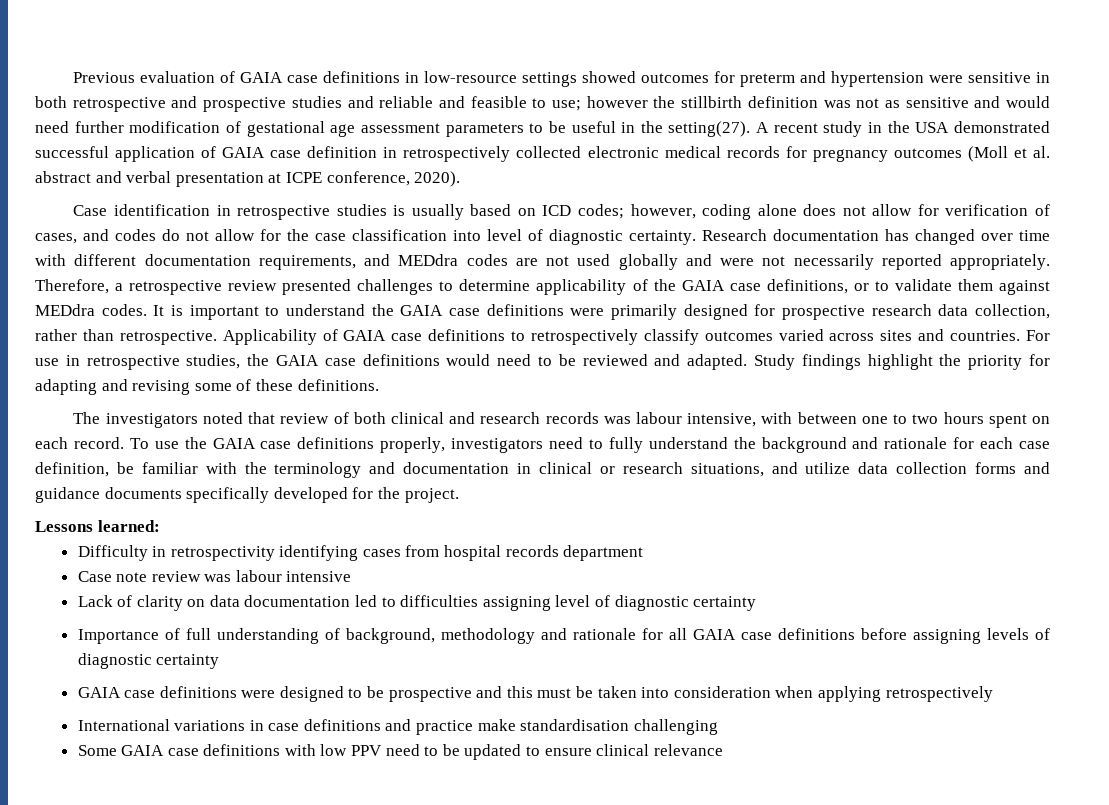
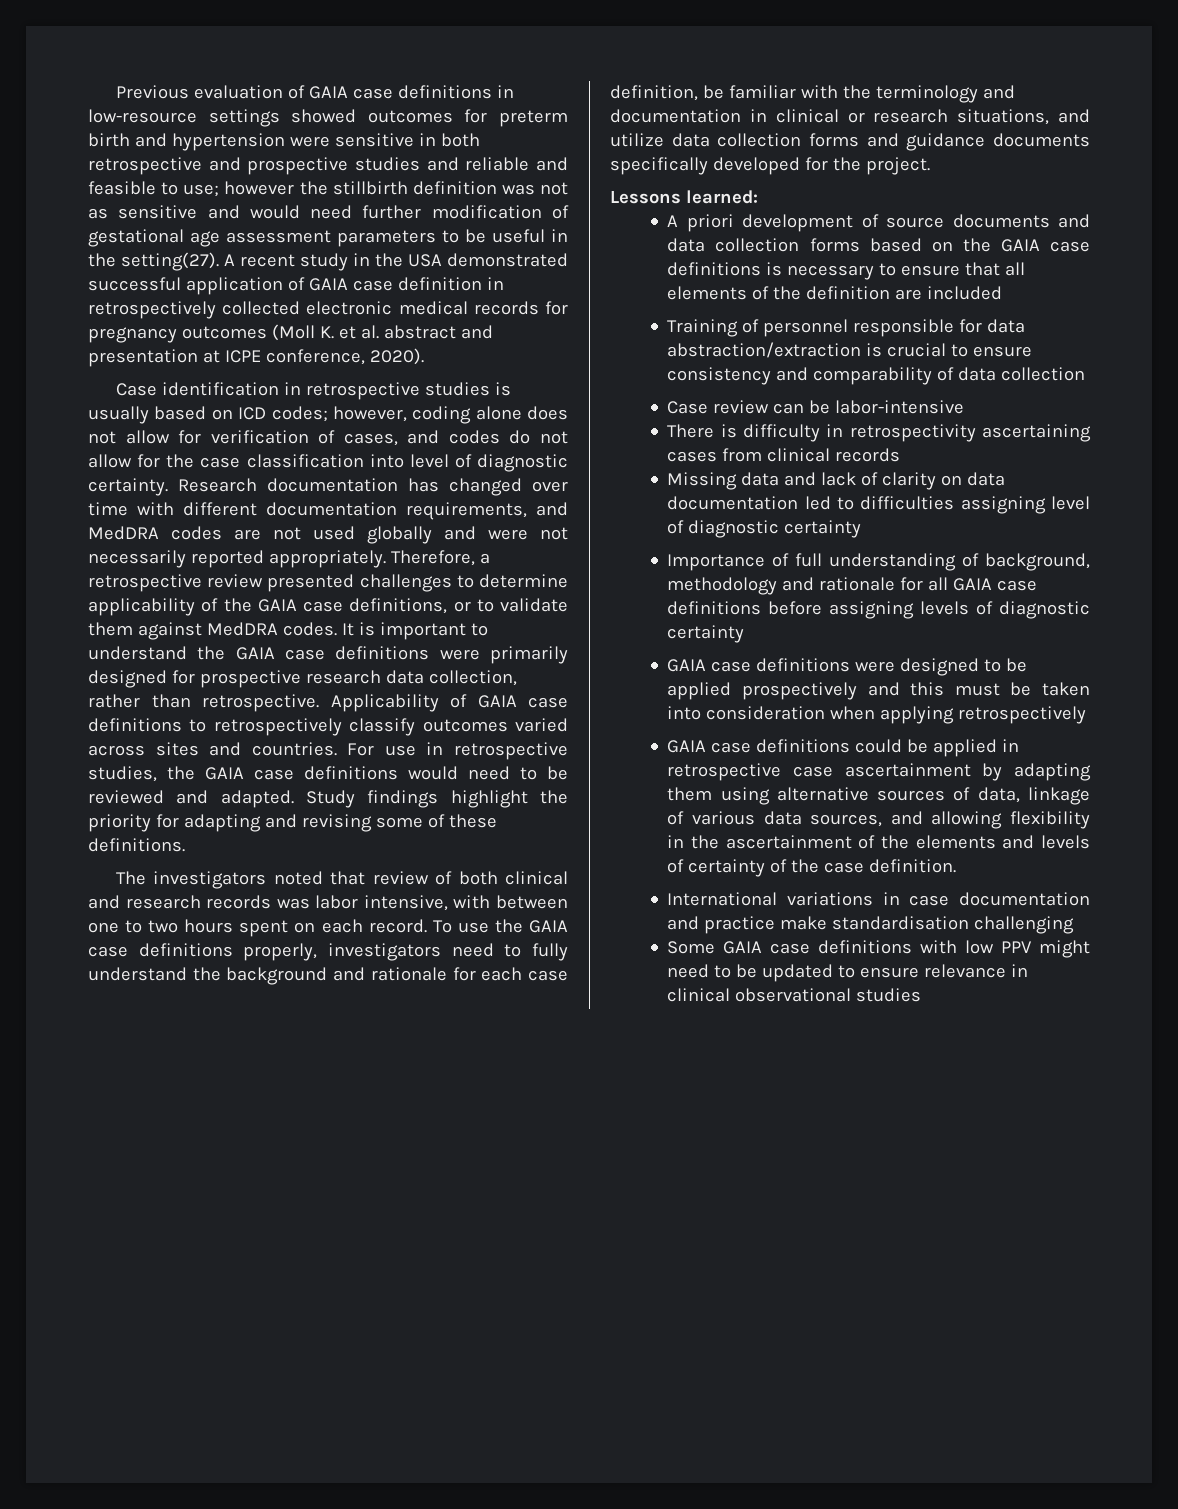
(796, 80) none -> [88,133,130,147] birth
(1008, 154) none -> [319,326,334,339] K.
[126,171,172,183] verbal -> (493, 332) none
[398,254,459,266] MEDdra -> [88,526,159,540] MedDRA
[35,304,95,316] MEDdra -> [206,622,278,636] MedDRA
[636,412,683,424] labour -> [315,895,359,909] labor
[77,545,148,561] Difficulty -> [667,214,1090,232] [667,238,1090,252] [667,262,1026,280] [667,286,1003,300] [667,319,1026,337] [667,342,1033,358] [667,367,1086,385] [667,400,965,414] [667,424,820,442] A priori development of source documents and data collection forms based on the GAIA case definitions is necessary to ensure that all elements of the definition are included // Training of personnel responsible for data abstraction/extraction is crucial to ensure consistency and comparability of data collection // Case review can be labor-intensive // There is difficulty
[279,545,359,561] identifying -> [982,424,1091,442] ascertaining
[444,545,644,561] [77,570,352,582] [77,595,113,607] hospital records department // Case note review was labour intensive // Lack -> [767,448,901,462] [667,472,857,490] clinical records // Missing data and lack
[388,687,472,702] prospective -> [667,682,857,700] applied prospectively
(993, 694) none -> [667,739,1020,757] [667,763,1091,781] [667,787,1090,805] [667,811,1090,829] [667,835,1090,849] [667,859,957,877] // GAIA case definitions could be applied in retrospective case ascertainment by adapting them using alternative sources of data, linkage of various data sources, and allowing flexibility in the ascertainment of the elements and levels of certainty of the case definition.
[303,719,381,731] definitions -> [959,892,1090,906] documentation
(383, 750) none -> [1039,940,1090,958] might
[596,744,723,756] clinical relevance -> [924,964,1029,978] [667,988,922,1002] relevance in clinical observational studies

